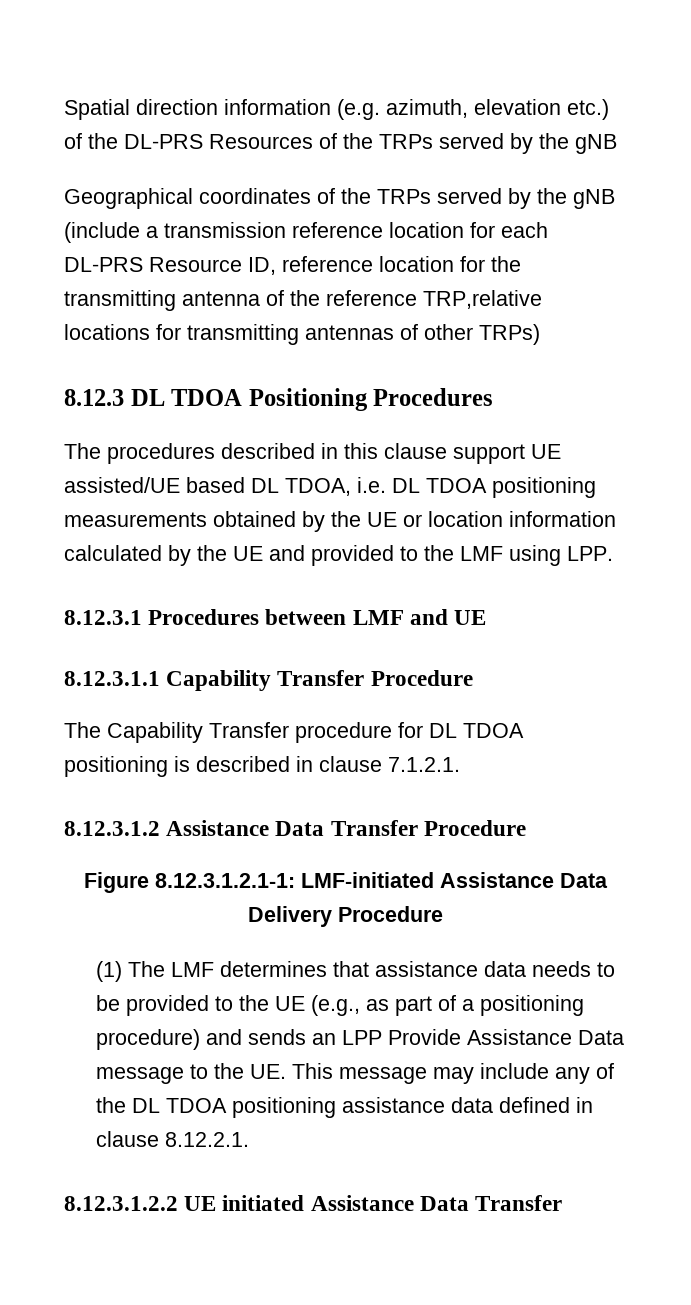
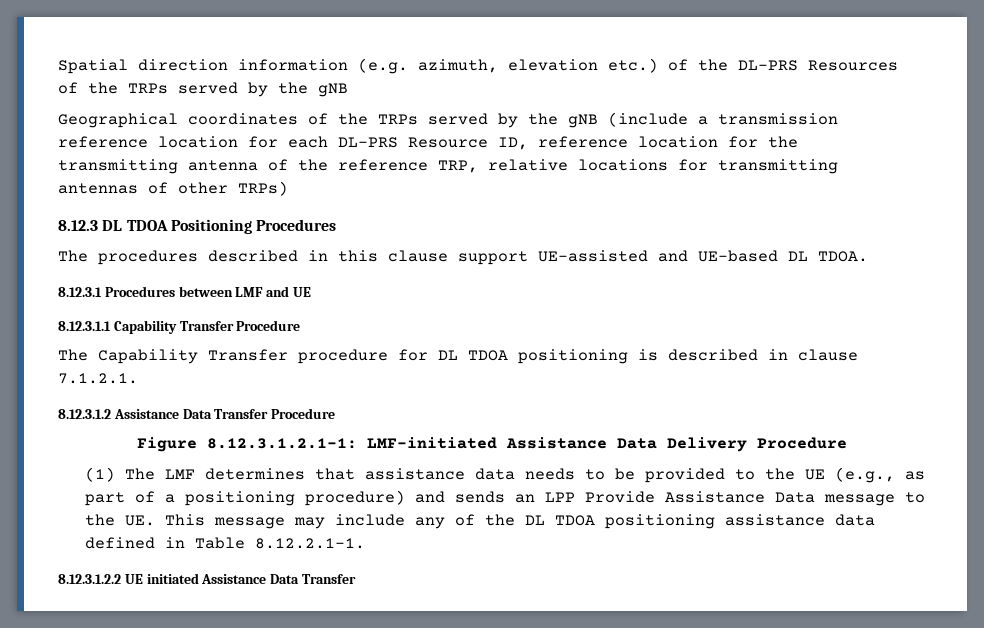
[423,290,542,309] TRP,relative -> [438,159,568,173] TRP, relative
[531,444,561,459] [64,477,596,498] [64,511,616,532] [64,545,613,566] UE assisted/UE based DL TDOA, i.e. DL TDOA positioning measurements obtained by the UE or location information calculated by the UE and provided to the LMF using LPP. -> [538,250,868,262] UE-assisted and UE-based DL TDOA.
[96,1131,250,1147] clause 8.12.2.1. -> [194,537,365,549] Table 8.12.2.1-1.

